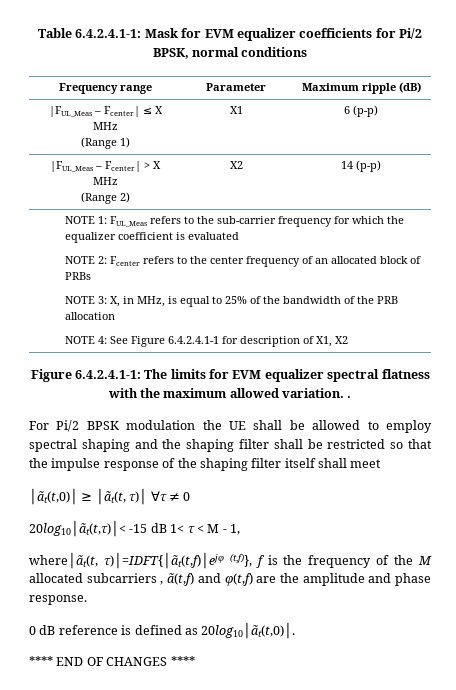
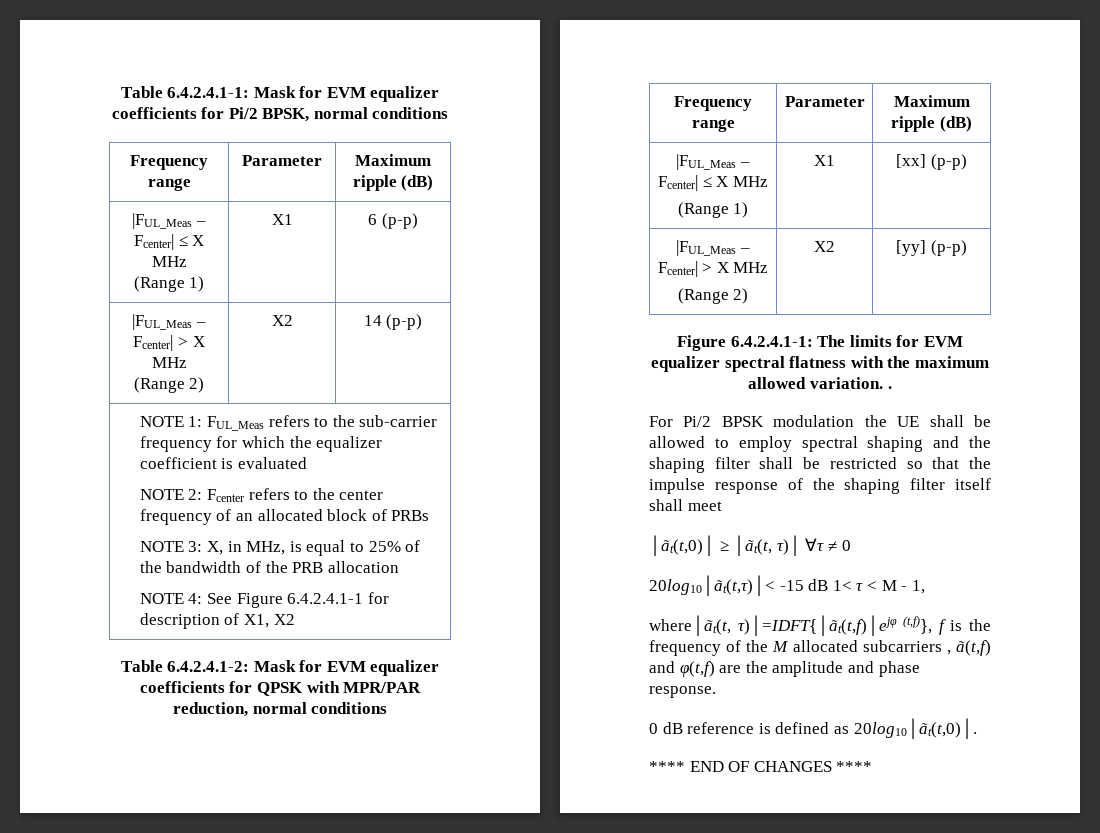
(349, 340) none -> [120,660,440,676] [139,681,422,696] [172,702,388,717] [674,96,752,111] [691,119,735,132] [784,96,865,107] [893,95,970,107] [891,116,972,132] [676,154,750,170] [658,175,768,191] [677,202,749,218] [814,155,835,166] [896,154,967,170] [676,240,750,256] [657,261,769,277] [677,288,749,304] [814,241,835,252] [896,240,967,256] // Table 6.4.2.4.1-2: Mask for EVM equalizer coefficients for QPSK with MPR/PAR reduction, normal conditions // Frequency range | Parameter | Maximum ripple (dB) // |FUL_Meas – Fcenter| ≤ X MHz // (Range 1) | X1 | [xx] (p-p) // |FUL_Meas – Fcenter| > X MHz // (Range 2) | X2 | [yy] (p-p)

